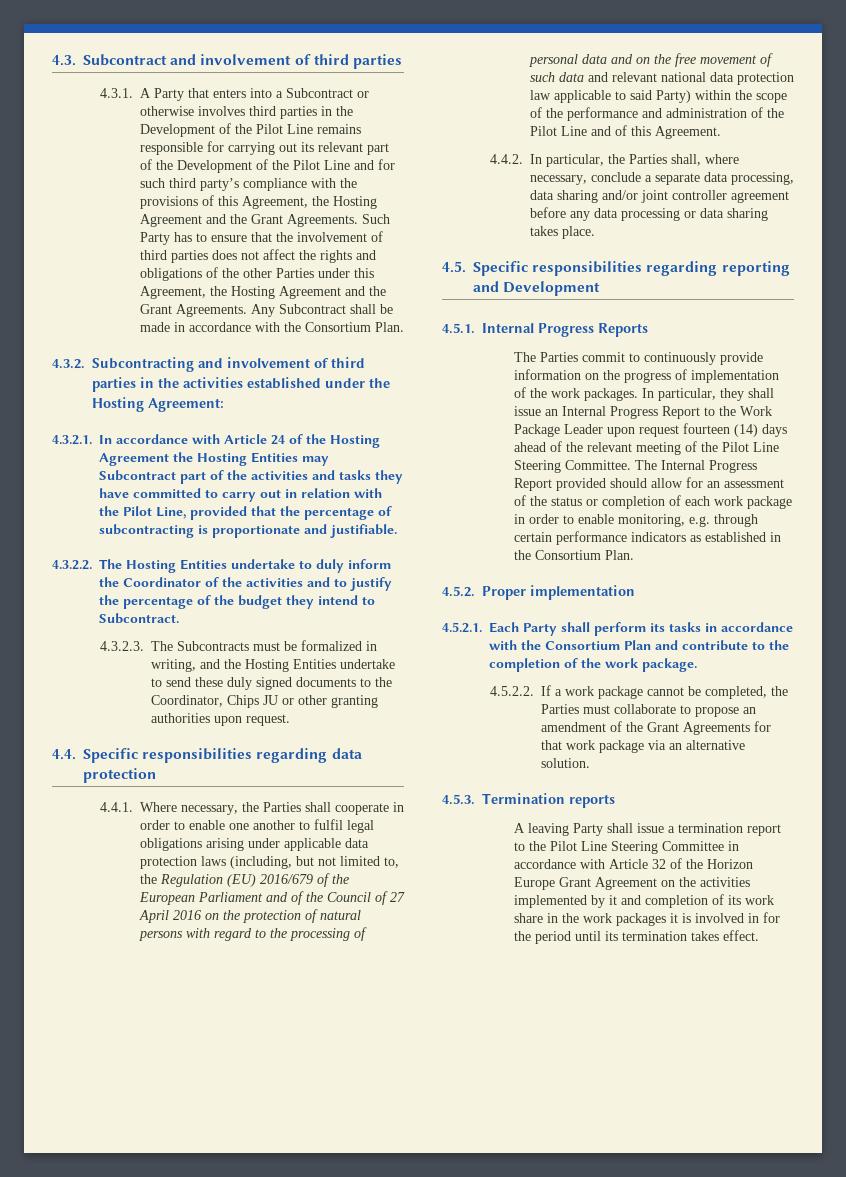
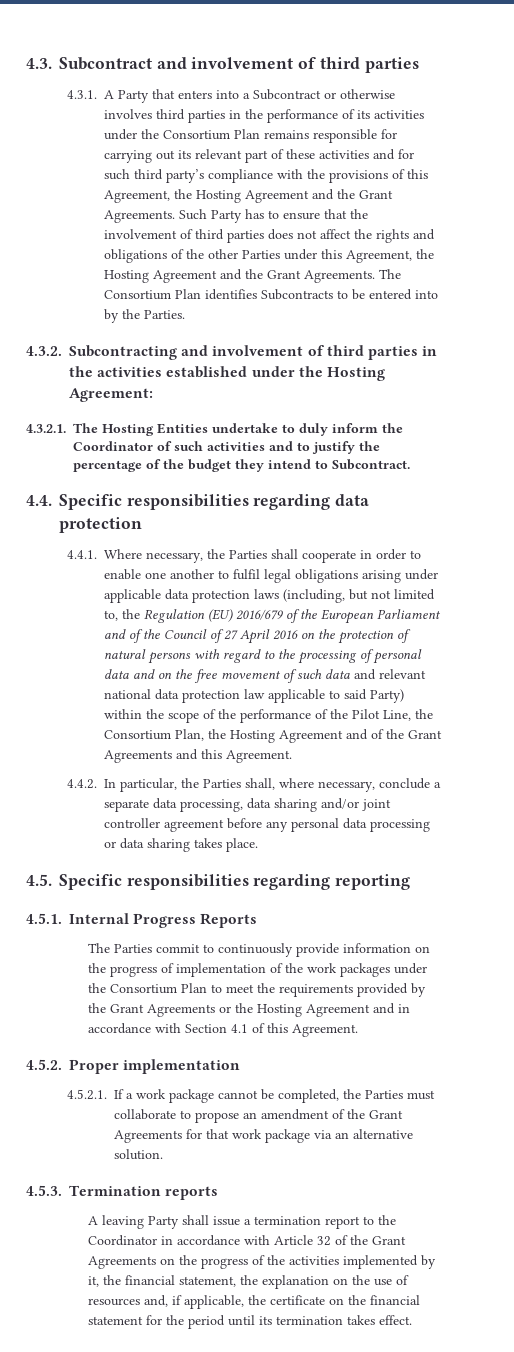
[139,123,313,137] Development of the Pilot Line -> [267,109,425,123] [104,129,261,140] performance of its activities under the Consortium Plan
[155,159,350,173] the Development of the Pilot Line -> [286,149,370,159] these activities
[250,304,393,317] [139,322,404,332] Any Subcontract shall be made in accordance with the Consortium Plan. -> [379,269,402,279] [104,289,439,300] [104,309,186,323] The Consortium Plan identifies Subcontracts to be entered into by the Parties.
[99,434,380,448] [99,452,329,466] [99,470,403,484] [99,488,382,502] [99,506,392,520] [99,524,397,538] [52,560,92,570] In accordance with Article 24 of the Hosting Agreement the Hosting Entities may Subcontract part of the activities and tasks they have committed to carry out in relation with the Pilot Line, provided that the percentage of subcontracting is proportionate and justifiable. // 4.3.2.2. -> (66, 428) none
[222,577,242,587] the -> [174,441,203,451] such
[99,640,377,651] [150,659,395,672] [150,677,392,690] [150,695,378,708] [150,713,290,726] // 4.3.2.3. The Subcontracts must be formalized in writing, and the Hosting Entities undertake to send these duly signed documents to the Coordinator, Chips JU or other granting authorities upon request. -> (410, 464) none
[641,107,784,118] [529,125,627,136] and administration of the Pilot Line and of -> [315,709,434,721] [104,729,443,743] [104,749,199,763] of the Pilot Line, the Consortium Plan, the Hosting Agreement and of the Grant Agreements and
(590, 216) none -> [291,818,340,832] personal
[473,281,601,296] and Development -> (411, 882) none
[583,388,774,401] [513,406,772,419] [513,423,787,437] [513,441,779,455] [513,460,757,473] [513,477,784,491] [513,495,792,509] [513,514,758,527] [513,531,781,545] [513,550,634,560] [442,585,635,600] [442,622,793,636] [489,640,789,651] [489,658,697,672] [489,686,534,696] packages. In particular, they shall issue an Internal Progress Report to the Work Package Leader upon request fourteen (14) days ahead of the relevant meeting of the Pilot Line Steering Committee. The Internal Progress Report provided should allow for an assessment of the status or completion of each work package in order to enable monitoring, e.g. through certain performance indicators as established in the Consortium Plan. // 4.5.2. Proper implementation // 4.5.2.1. Each Party shall perform its tasks in accordance with the Consortium Plan and contribute to the completion of the work package. // 4.5.2.2. -> [340,963,428,977] [88,983,427,997] [88,1003,411,1017] [88,1023,359,1037] [26,1059,241,1074] [67,1089,108,1100] packages under the Consortium Plan to meet the requirements provided by the Grant Agreements or the Hosting Agreement and in accordance with Section 4.1 of this Agreement. // 4.5.2. Proper implementation // 4.5.2.1.
[549,841,724,854] Pilot Line Steering Committee -> [88,1235,158,1246] Coordinator
[706,859,753,869] [513,877,750,890] [513,894,774,908] [513,913,759,926] Horizon Europe Grant Agreement on the activities implemented by it and completion of its work share in the work packages it is involved in -> [372,1236,407,1245] [88,1255,437,1269] [88,1275,410,1289] [88,1295,421,1309] [88,1316,144,1325] Grant Agreements on the progress of the activities implemented by it, the financial statement, the explanation on the use of resources and, if applicable, the certificate on the financial statement

